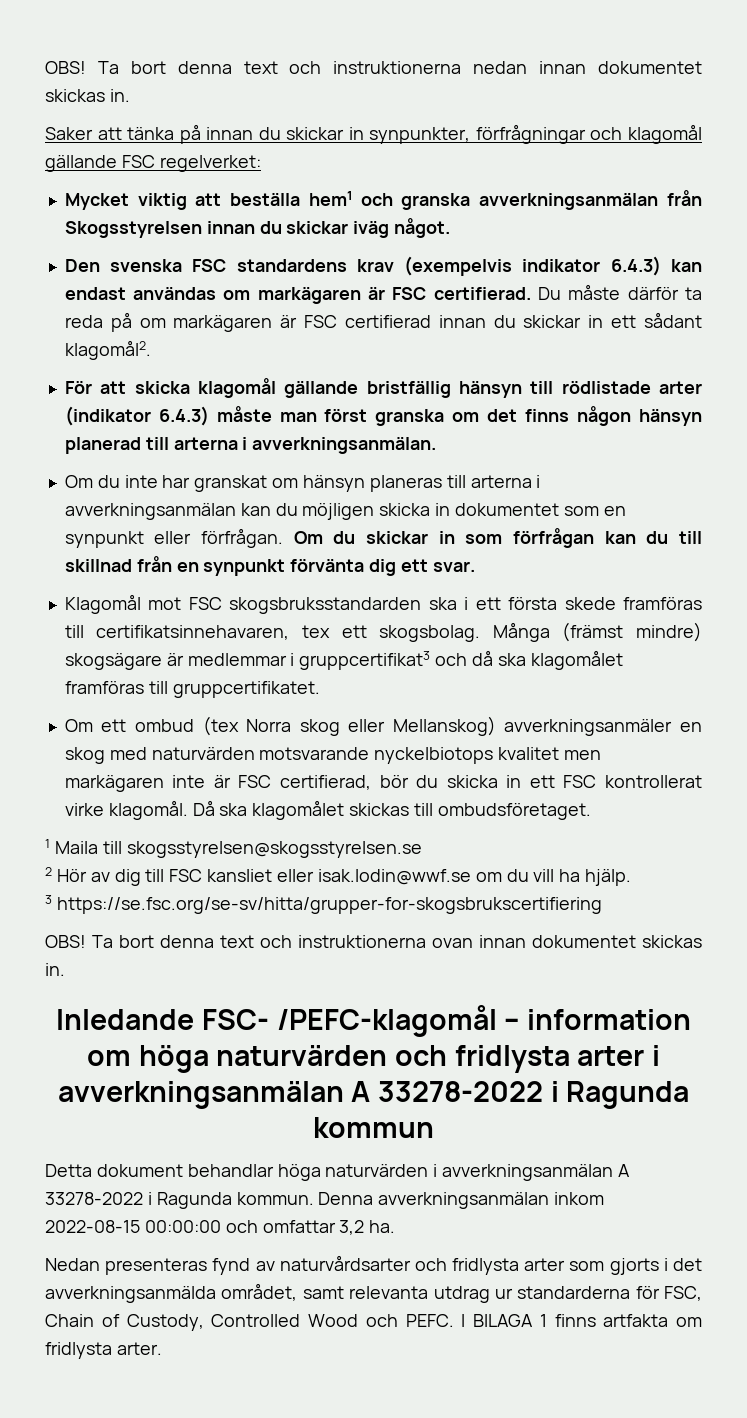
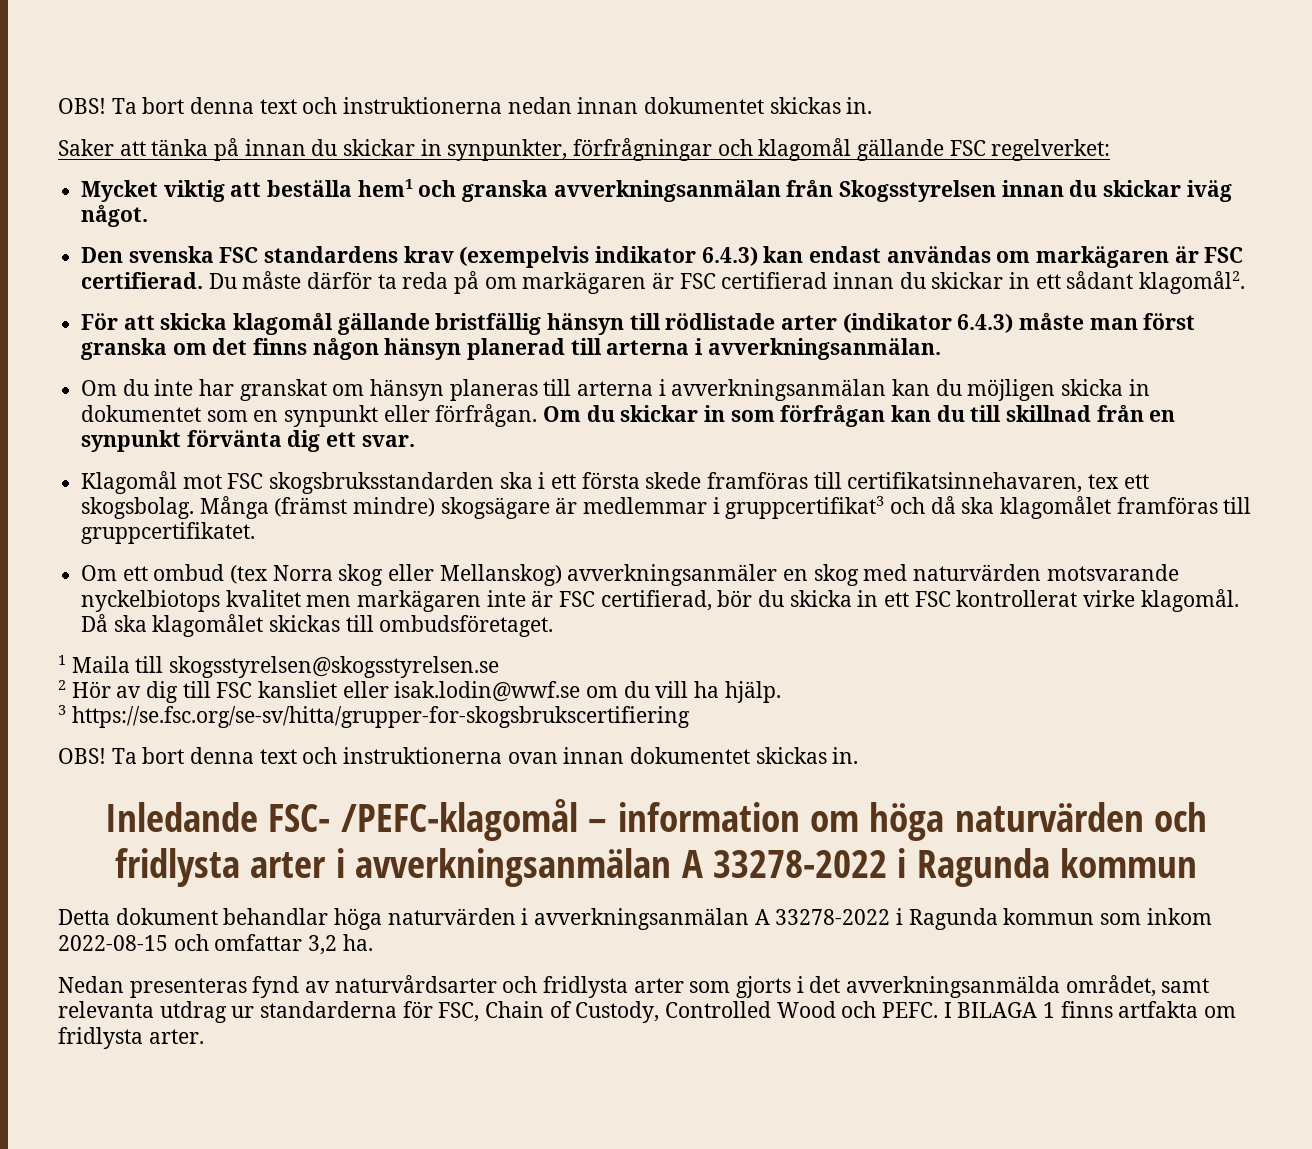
[236,1192,550,1209] kommun. Denna avverkningsanmälan -> [1003,908,1142,925] kommun som
[144,1220,221,1233] 00:00:00 -> (168, 943) none

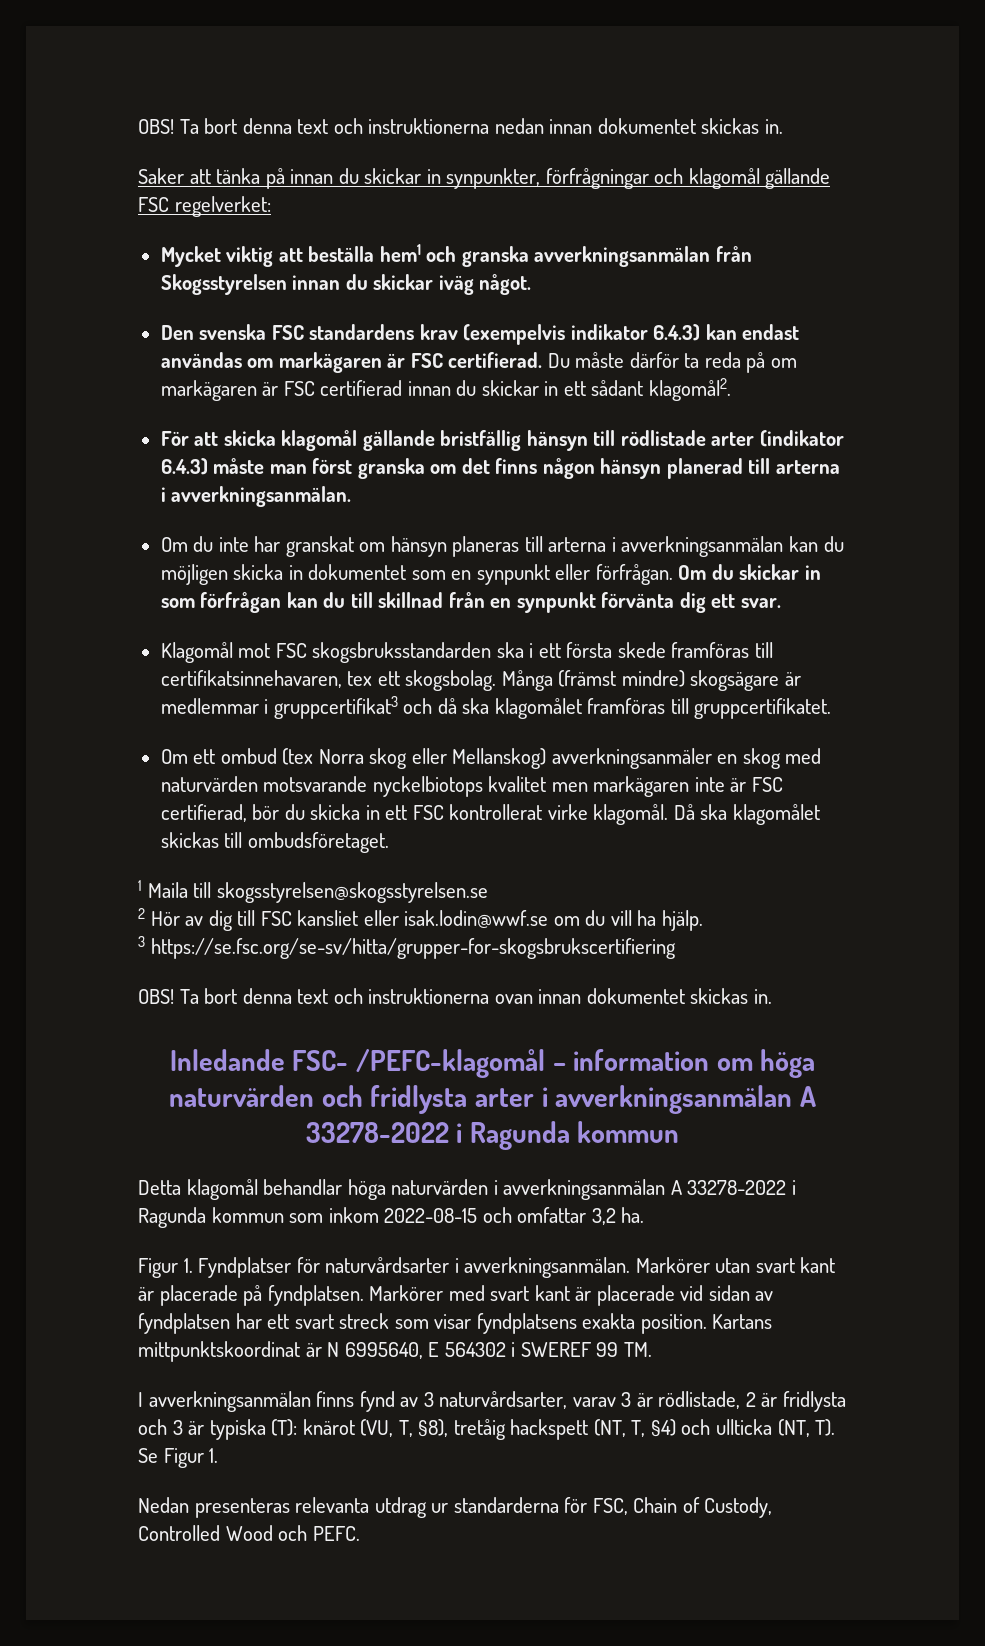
[115,908,218,925] dokument -> [186,1179,258,1200] klagomål
[58,975,1210,998] Nedan presenteras fynd av naturvårdsarter och fridlysta arter som gjorts i det avverkningsanmälda området, samt -> [138,1257,836,1278] [138,1285,774,1306] [138,1313,773,1334] [138,1341,652,1362] [138,1391,846,1412] [138,1419,836,1440] [138,1448,219,1468] [138,1497,290,1518] Figur 1. Fyndplatser för naturvårdsarter i avverkningsanmälan. Markörer utan svart kant är placerade på fyndplatsen. Markörer med svart kant är placerade vid sidan av fyndplatsen har ett svart streck som visar fyndplatsens exakta position. Kartans mittpunktskoordinat är N 6995640, E 564302 i SWEREF 99 TM. // I avverkningsanmälan finns fynd av 3 naturvårdsarter, varav 3 är rödlistade, 2 är fridlysta och 3 är typiska (T): knärot (VU, T, §8), tretåig hackspett (NT, T, §4) och ullticka (NT, T). Se Figur 1. // Nedan presenteras
[943,1001,1237,1018] [58,1027,204,1049] I BILAGA 1 finns artfakta om fridlysta arter. -> (360, 1533) none

